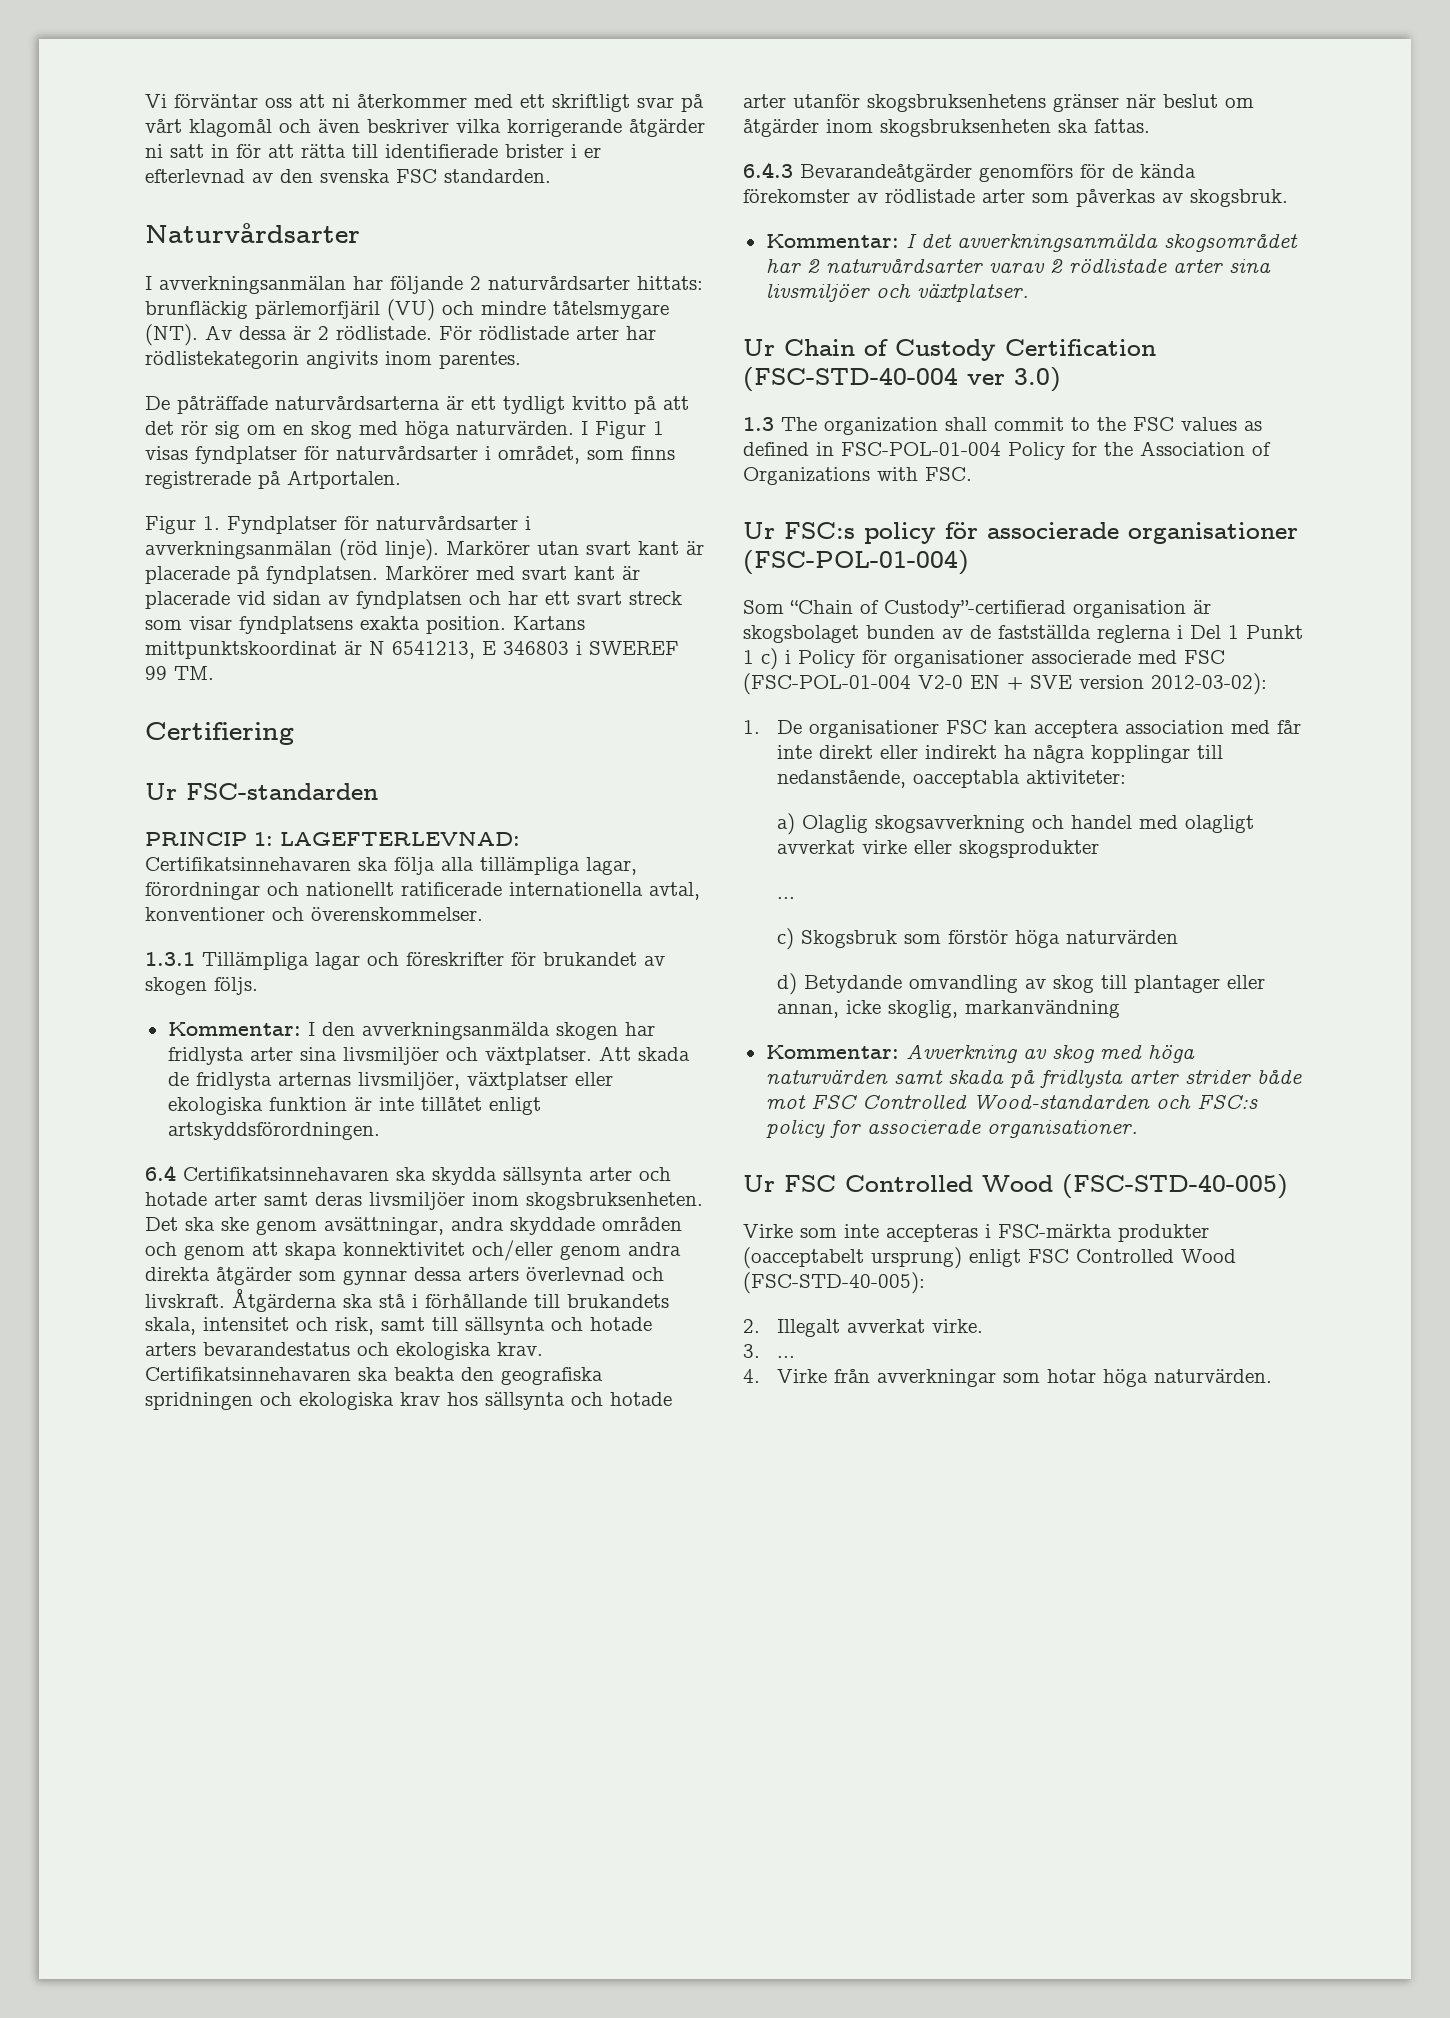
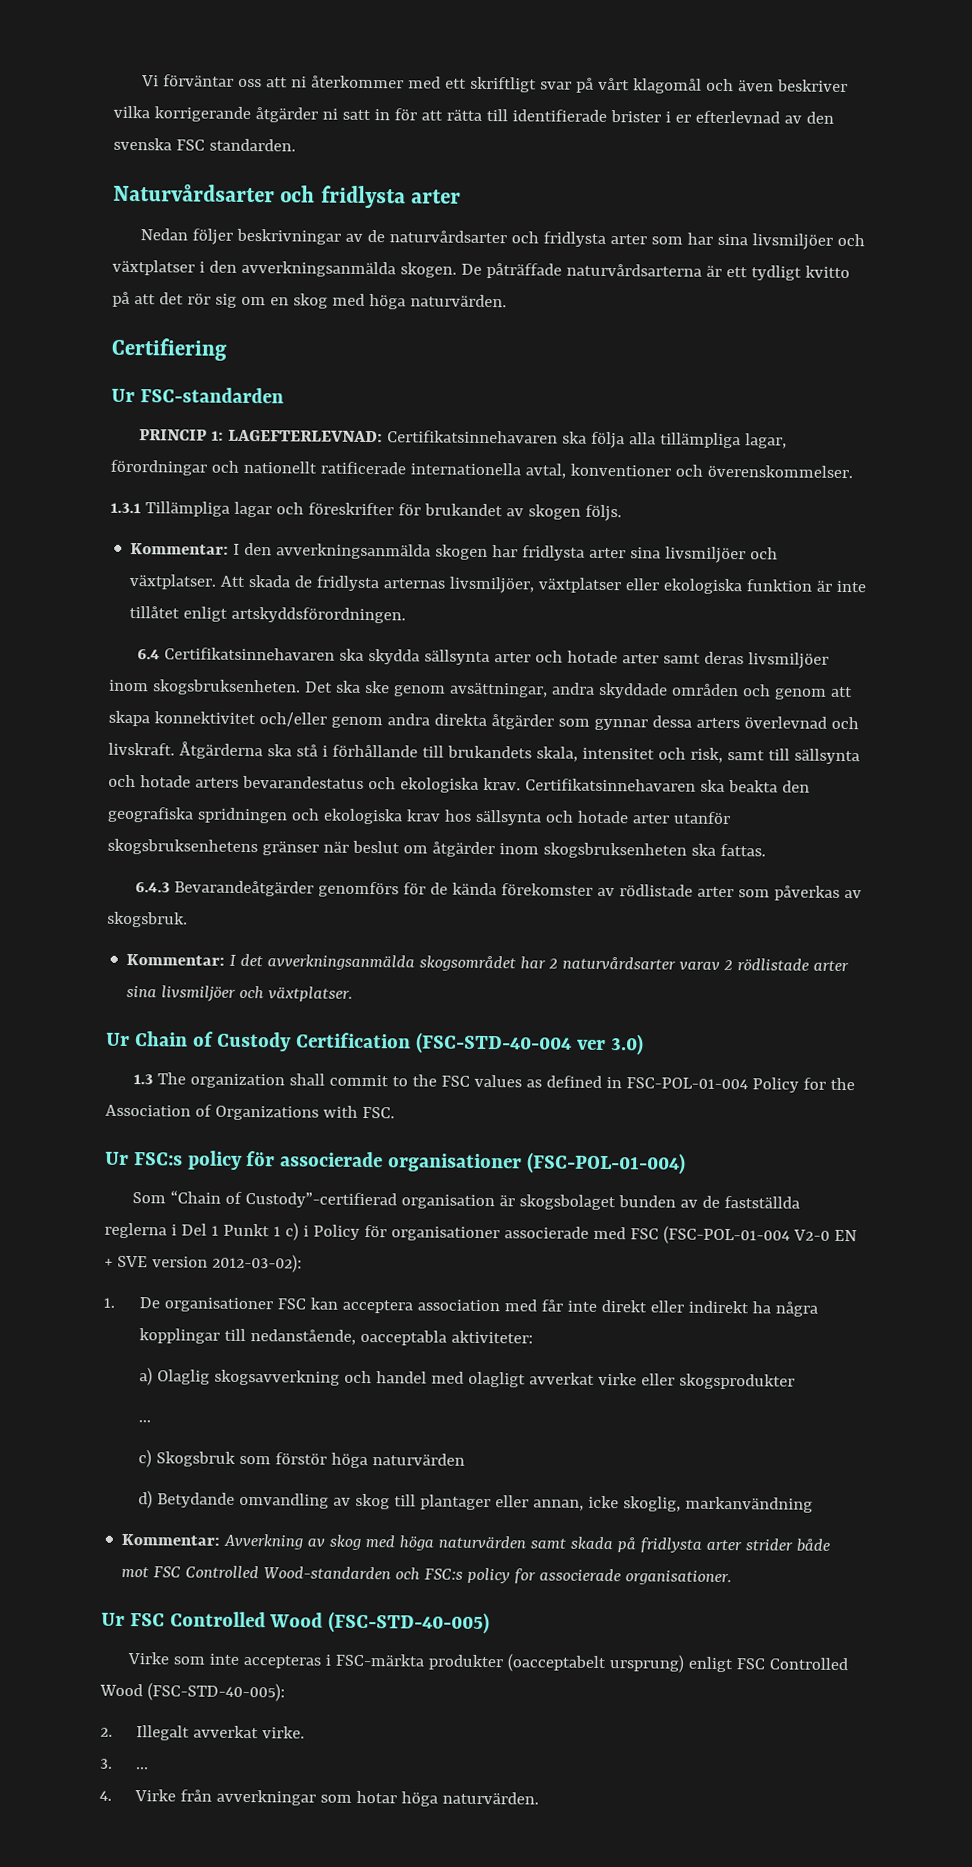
[145,276,703,294] [145,299,669,321] [145,324,656,346] [145,351,521,369] // I avverkningsanmälan har följande 2 naturvårdsarter hittats: brunfläckig pärlemorfjäril (VU) och mindre tåtelsmygare (NT). Av dessa är 2 rödlistade. För rödlistade arter har rödlistekategorin angivits inom parentes. // -> [280,185,462,209] [139,228,865,250] [112,259,457,278] och fridlysta arter // Nedan följer beskrivningar av de naturvårdsarter och fridlysta arter som har sina livsmiljöer och växtplatser i den avverkningsanmälda skogen.
[581,421,664,439] [145,446,675,464] [145,470,401,489] [145,516,531,534] [145,539,704,561] [145,566,640,584] [145,591,682,609] [145,616,585,634] [145,641,679,659] [145,666,214,680] I Figur 1 visas fyndplatser för naturvårdsarter i området, som finns registrerade på Artportalen. // Figur 1. Fyndplatser för naturvårdsarter i avverkningsanmälan (röd linje). Markörer utan svart kant är placerade på fyndplatsen. Markörer med svart kant är placerade vid sidan av fyndplatsen och har ett svart streck som visar fyndplatsens exakta position. Kartans mittpunktskoordinat är N 6541213, E 346803 i SWEREF 99 TM. -> (507, 301) none

